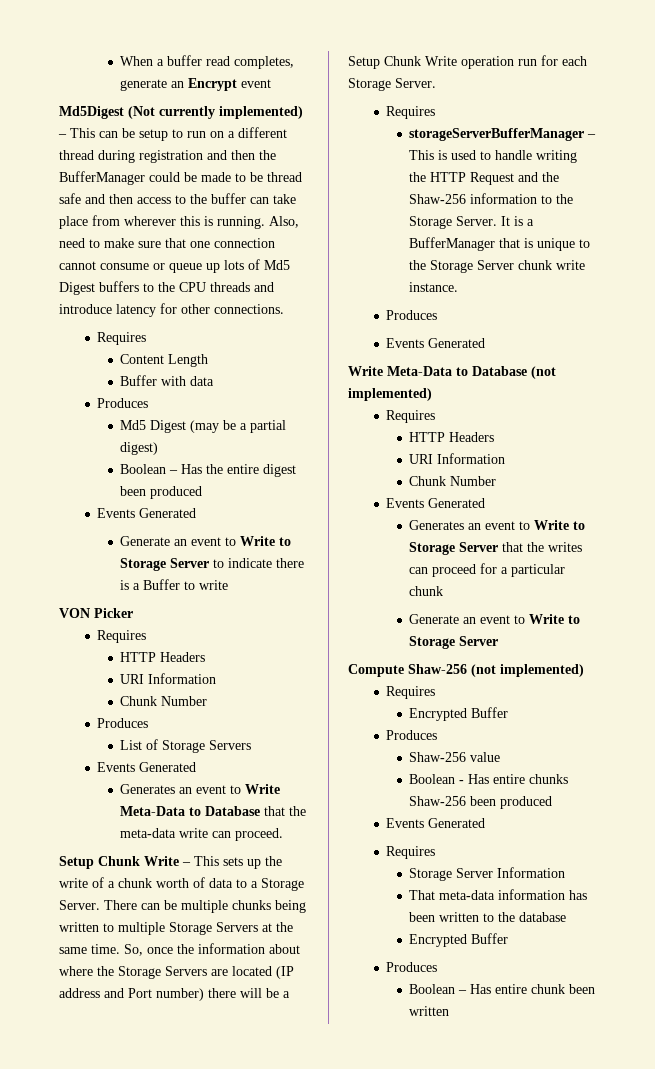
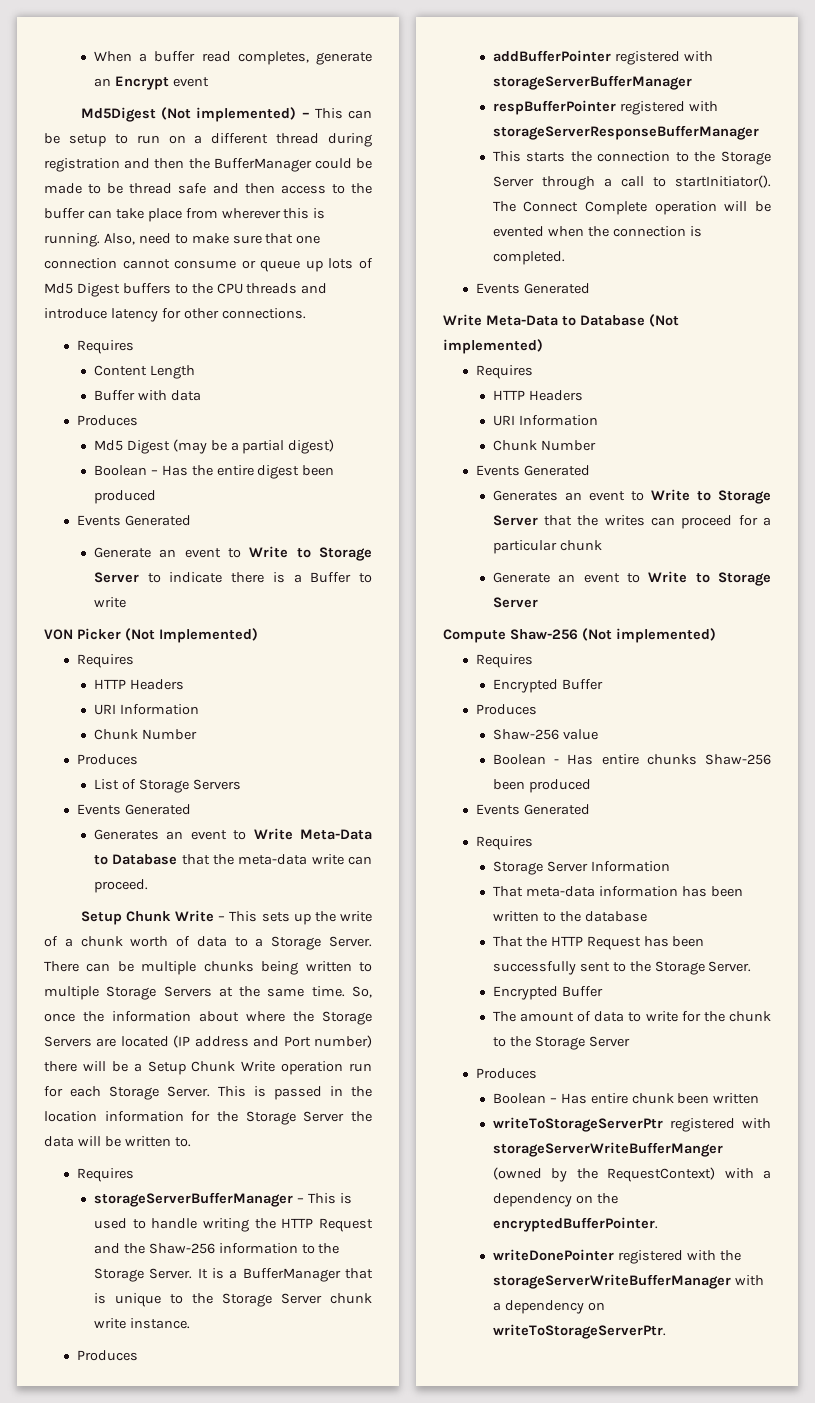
[159,106,215,119] currently -> (192, 113) none
(133, 613) none -> [124,628,258,643] (Not Implemented)
(436, 83) none -> [218,1086,372,1100] [44,1111,372,1125] [44,1136,191,1147] This is passed in the location information for the Storage Server the data will be written to.
(438, 315) none -> [492,50,713,65] [492,75,692,90] [492,100,718,115] [492,125,759,140] [492,151,771,165] [492,175,771,190] [492,201,771,215] [492,226,702,237] [492,251,565,265] // addBufferPointer registered with storageServerBufferManager // respBufferPointer registered with storageServerResponseBufferManager // This starts the connection to the Storage Server through a call to startInitiator(). The Connect Complete operation will be evented when the connection is completed.
[531,366,556,379] (not -> [648,314,679,327] (Not
[471,664,496,677] (not -> [581,628,612,641] (Not
[409,933,509,947] Encrypted Buffer -> [492,936,705,950] [492,961,752,975] [492,986,603,1000] [492,1011,771,1022] [492,1036,630,1050] That the HTTP Request has been successfully sent to the Storage Server. // Encrypted Buffer // The amount of data to write for the chunk to the Storage Server
(450, 1011) none -> [492,1117,771,1132] [492,1142,723,1157] [492,1167,771,1182] [492,1193,618,1207] [492,1217,658,1232] [492,1249,741,1264] [492,1274,764,1289] [492,1300,605,1314] [492,1324,666,1339] // writeToStorageServerPtr registered with storageServerWriteBufferManger (owned by the RequestContext) with a dependency on the encryptedBufferPointer. // writeDonePointer registered with the storageServerWriteBufferManager with a dependency on writeToStorageServerPtr.

